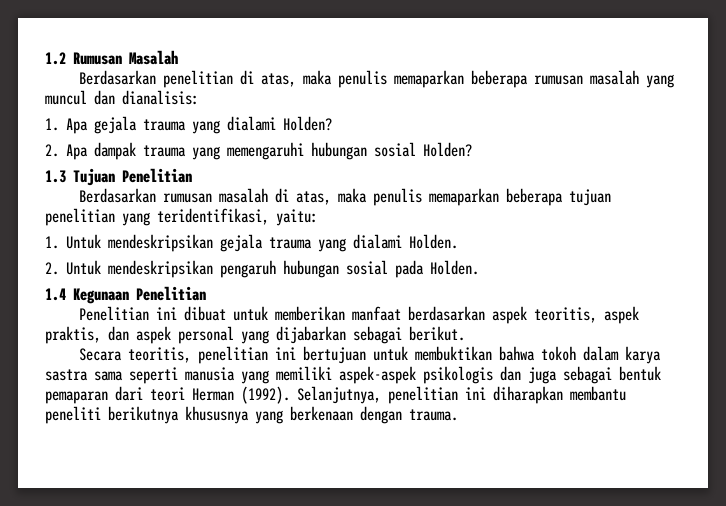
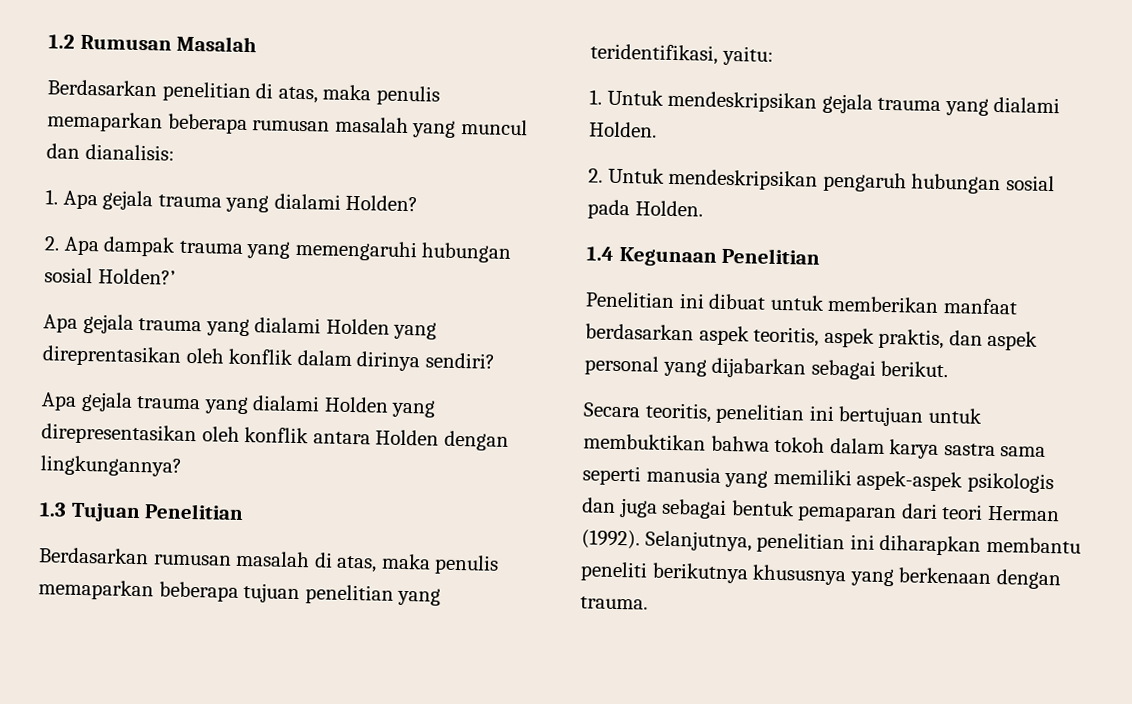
[423,142,472,157] Holden? -> [97,268,176,285] [43,313,438,340] [42,345,495,372] [41,391,437,418] [41,423,509,451] [40,455,182,477] Holden?’ // Apa gejala trauma yang dialami Holden yang direprentasikan oleh konflik dalam dirinya sendiri? // Apa gejala trauma yang dialami Holden yang direpresentasikan oleh konflik antara Holden dengan lingkungannya?

